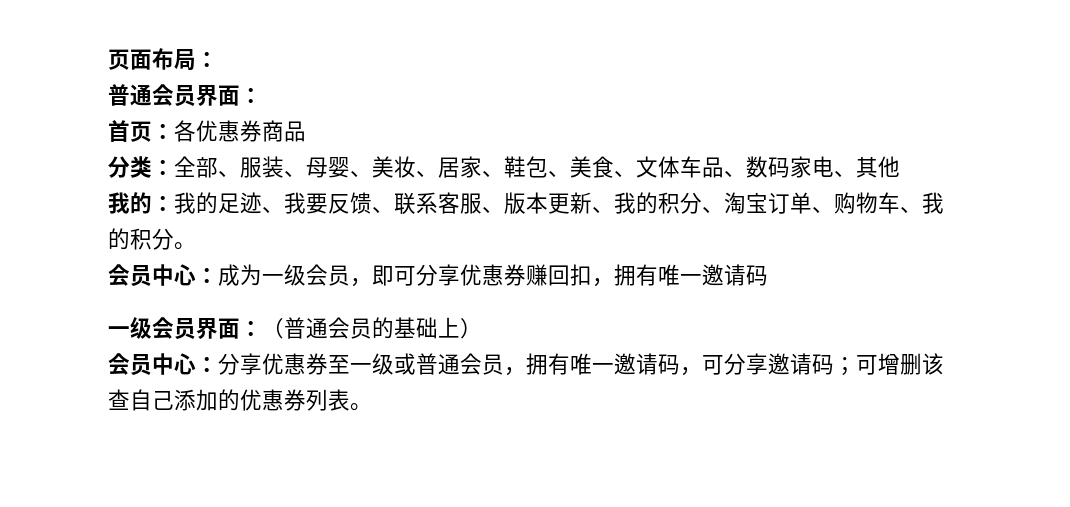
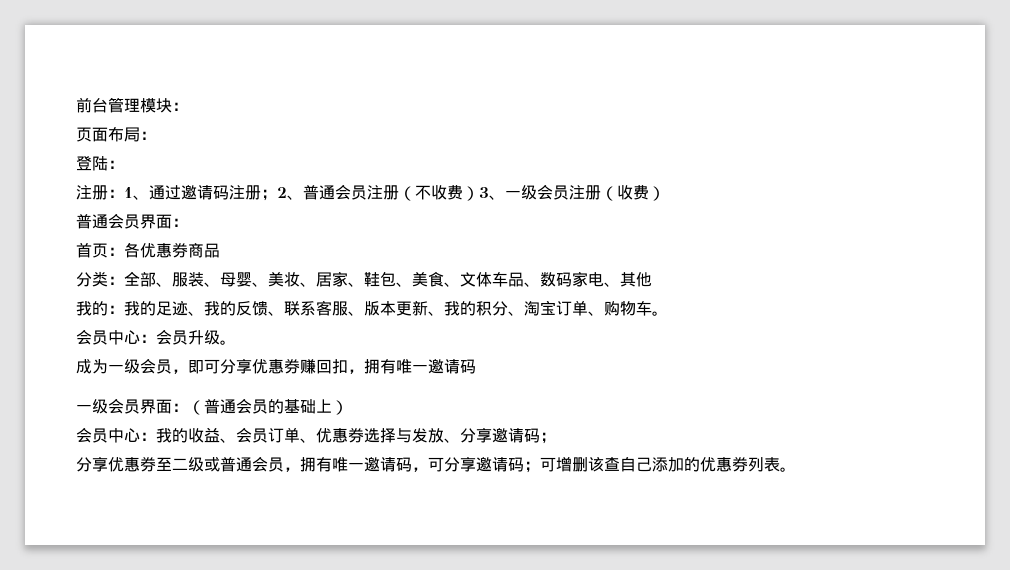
(108, 59) none -> [76,97,188,113] 前台管理模块： //
(218, 59) none -> [76,156,124,171] [76,184,665,201] // 登陆： // 注册：1、通过邀请码注册；2、普通会员注册（不收费）3、一级会员注册（收费）
[306,193,328,214] 要 -> [220,301,236,316] 的
[900,192,944,214] [108,228,174,250] 、我的积分 -> (652, 308) none
(218, 275) none -> [156,329,236,345] 会员升级。 //
(218, 364) none -> [156,427,556,444] 我的收益、会员订单、优惠券选择与发放、分享邀请码； //
[350,363,372,372] 一 -> [172,458,188,470] 二

